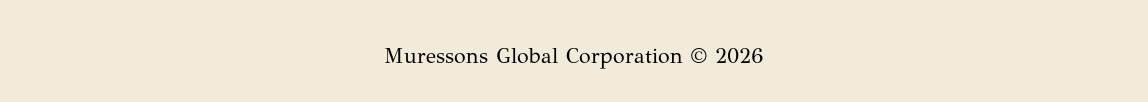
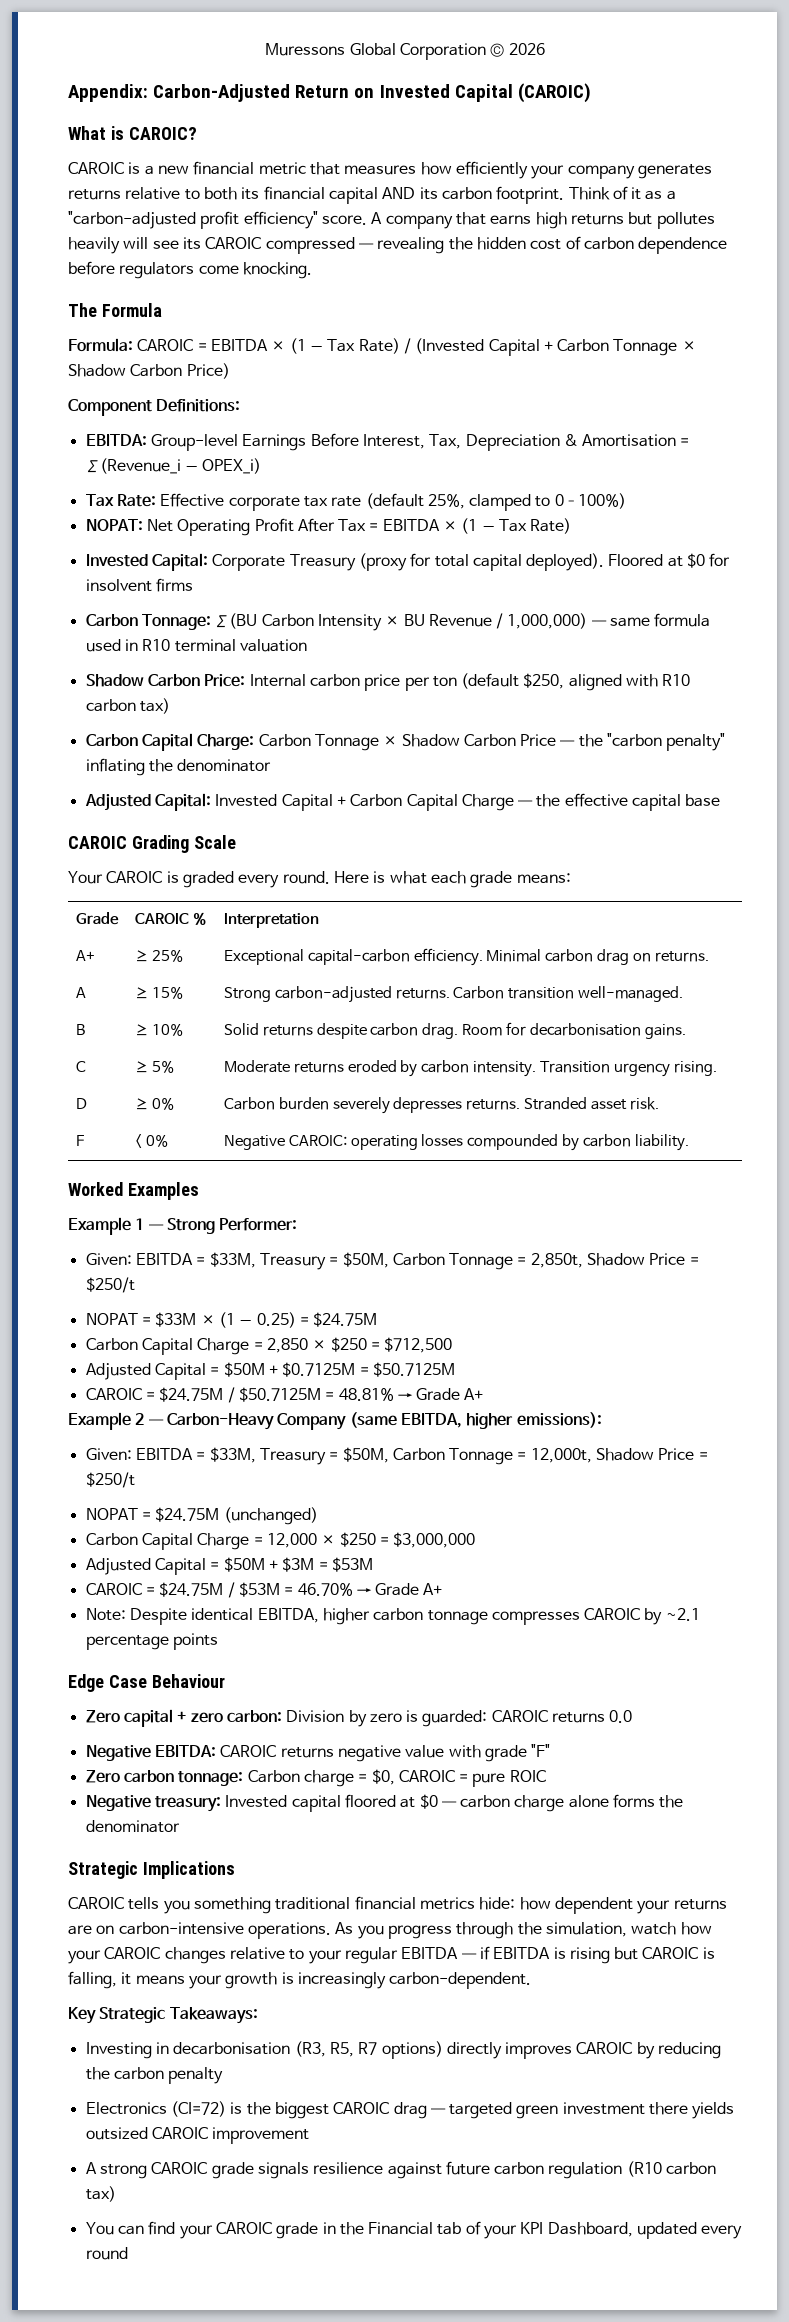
(764, 56) none -> [68,83,591,103] [68,126,197,140] [68,161,712,179] [68,186,676,204] [68,211,715,229] [68,236,728,254] [68,261,312,279] [68,303,162,317] [68,338,696,356] [68,363,230,379] [68,399,241,416] [85,433,690,451] [85,458,262,474] [85,493,626,511] [85,518,572,536] [85,553,731,571] [85,578,193,592] [85,613,711,631] [85,639,307,652] [85,673,691,691] [85,698,170,714] [85,733,726,751] [85,758,272,776] [84,793,721,811] [68,835,236,853] [68,871,571,888] [75,912,119,925] [134,912,206,925] [223,913,319,928] [75,950,95,961] [134,949,183,962] [223,948,710,966] [75,987,86,998] [134,986,183,999] [223,986,684,1003] [75,1024,85,1035] [134,1023,183,1036] [223,1022,687,1039] [75,1061,86,1072] [134,1060,174,1073] [223,1060,718,1077] [75,1098,87,1109] [134,1097,174,1110] [223,1097,660,1114] [75,1135,84,1146] [134,1134,168,1148] [223,1134,690,1151] [68,1182,199,1200] [68,1217,298,1235] [85,1252,699,1270] [85,1277,135,1293] [85,1312,378,1328] [85,1337,453,1355] [85,1362,455,1380] [85,1387,484,1403] [68,1412,602,1430] [85,1447,708,1465] [85,1472,135,1488] [85,1507,318,1525] [85,1532,476,1550] [85,1557,373,1575] [85,1582,443,1598] [85,1608,700,1625] [85,1633,218,1650] [68,1674,225,1692] [85,1709,633,1727] [85,1744,551,1762] [85,1769,546,1787] [85,1794,684,1812] [85,1820,180,1833] [68,1861,235,1879] [68,1896,727,1914] [68,1922,712,1939] [68,1946,715,1964] [68,1971,532,1989] [68,2007,258,2024] [85,2041,722,2059] [85,2067,224,2084] [85,2101,735,2119] [85,2127,310,2144] [85,2161,717,2179] [85,2186,116,2202] [85,2221,743,2239] [85,2247,128,2260] // Appendix: Carbon-Adjusted Return on Invested Capital (CAROIC) // What is CAROIC? // CAROIC is a new financial metric that measures how efficiently your company generates returns relative to both its financial capital AND its carbon footprint. Think of it as a "carbon-adjusted profit efficiency" score. A company that earns high returns but pollutes heavily will see its CAROIC compressed — revealing the hidden cost of carbon dependence before regulators come knocking. // The Formula // Formula: CAROIC = EBITDA × (1 − Tax Rate) / (Invested Capital + Carbon Tonnage × Shadow Carbon Price) // Component Definitions: // EBITDA: Group-level Earnings Before Interest, Tax, Depreciation & Amortisation = Σ(Revenue_i − OPEX_i) // Tax Rate: Effective corporate tax rate (default 25%, clamped to 0–100%) // NOPAT: Net Operating Profit After Tax = EBITDA × (1 − Tax Rate) // Invested Capital: Corporate Treasury (proxy for total capital deployed). Floored at $0 for insolvent firms // Carbon Tonnage: Σ(BU Carbon Intensity × BU Revenue / 1,000,000) — same formula used in R10 terminal valuation // Shadow Carbon Price: Internal carbon price per ton (default $250, aligned with R10 carbon tax) // Carbon Capital Charge: Carbon Tonnage × Shadow Carbon Price — the "carbon penalty" inflating the denominator // Adjusted Capital: Invested Capital + Carbon Capital Charge — the effective capital base // CAROIC Grading Scale // Your CAROIC is graded every round. Here is what each grade means: // Grade | CAROIC % | Interpretation // A+ | ≥ 25% | Exceptional capital-carbon efficiency. Minimal carbon drag on returns. // A | ≥ 15% | Strong carbon-adjusted returns. Carbon transition well-managed. // B | ≥ 10% | Solid returns despite carbon drag. Room for decarbonisation gains. // C | ≥ 5% | Moderate returns eroded by carbon intensity. Transition urgency rising. // D | ≥ 0% | Carbon burden severely depresses returns. Stranded asset risk. // F | < 0% | Negative CAROIC: operating losses compounded by carbon liability. // Worked Examples // Example 1 — Strong Performer: // Given: EBITDA = $33M, Treasury = $50M, Carbon Tonnage = 2,850t, Shadow Price = $250/t // NOPAT = $33M × (1 − 0.25) = $24.75M // Carbon Capital Charge = 2,850 × $250 = $712,500 // Adjusted Capital = $50M + $0.7125M = $50.7125M // CAROIC = $24.75M / $50.7125M = 48.81% → Grade A+ // Example 2 — Carbon-Heavy Company (same EBITDA, higher emissions): // Given: EBITDA = $33M, Treasury = $50M, Carbon Tonnage = 12,000t, Shadow Price = $250/t // NOPAT = $24.75M (unchanged) // Carbon Capital Charge = 12,000 × $250 = $3,000,000 // Adjusted Capital = $50M + $3M = $53M // CAROIC = $24.75M / $53M = 46.70% → Grade A+ // Note: Despite identical EBITDA, higher carbon tonnage compresses CAROIC by ~2.1 percentage points // Edge Case Behaviour // Zero capital + zero carbon: Division by zero is guarded: CAROIC returns 0.0 // Negative EBITDA: CAROIC returns negative value with grade "F" // Zero carbon tonnage: Carbon charge = $0, CAROIC = pure ROIC // Negative treasury: Invested capital floored at $0 — carbon charge alone forms the denominator // Strategic Implications // CAROIC tells you something traditional financial metrics hide: how dependent your returns are on carbon-intensive operations. As you progress through the simulation, watch how your CAROIC changes relative to your regular EBITDA — if EBITDA is rising but CAROIC is falling, it means your growth is increasingly carbon-dependent. // Key Strategic Takeaways: // Investing in decarbonisation (R3, R5, R7 options) directly improves CAROIC by reducing the carbon penalty // Electronics (CI=72) is the biggest CAROIC drag — targeted green investment there yields outsized CAROIC improvement // A strong CAROIC grade signals resilience against future carbon regulation (R10 carbon tax) // You can find your CAROIC grade in the Financial tab of your KPI Dashboard, updated every round

